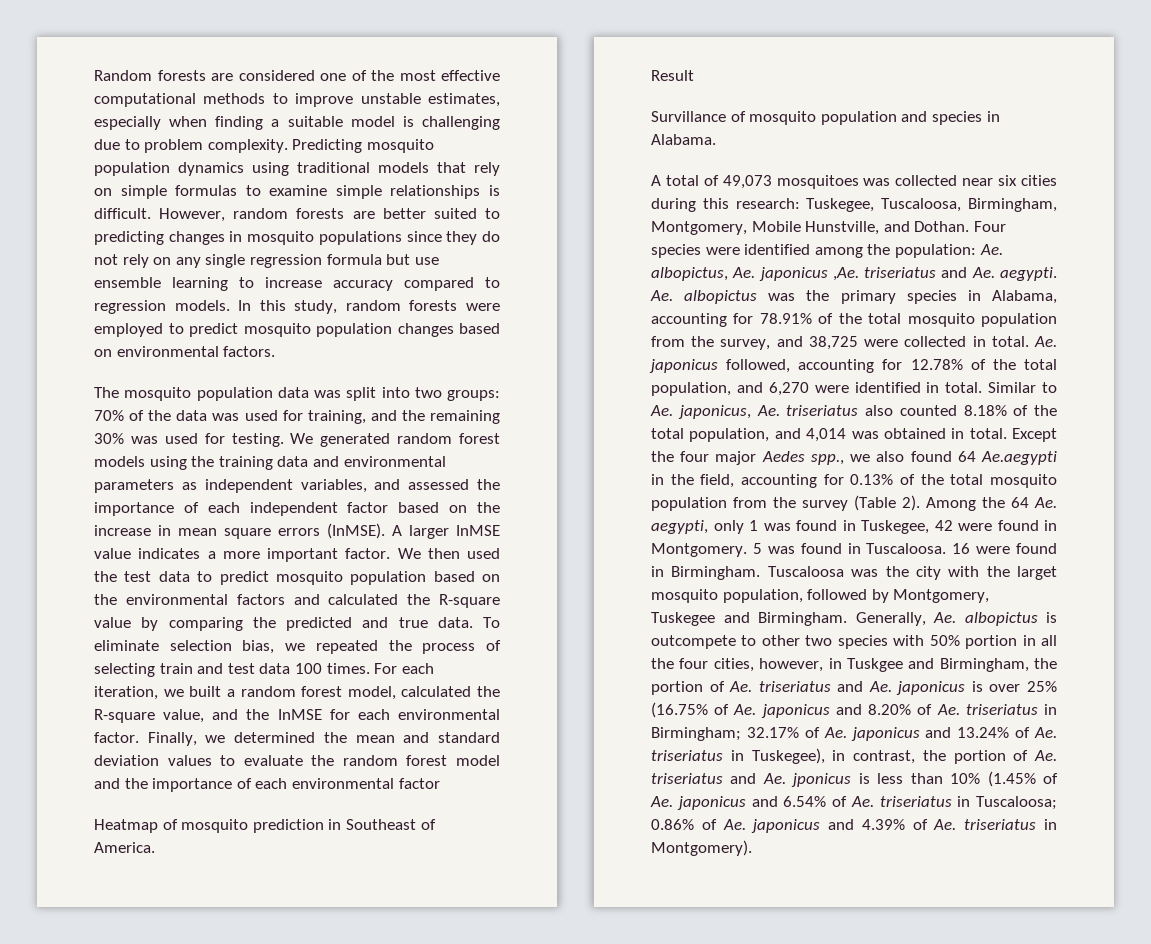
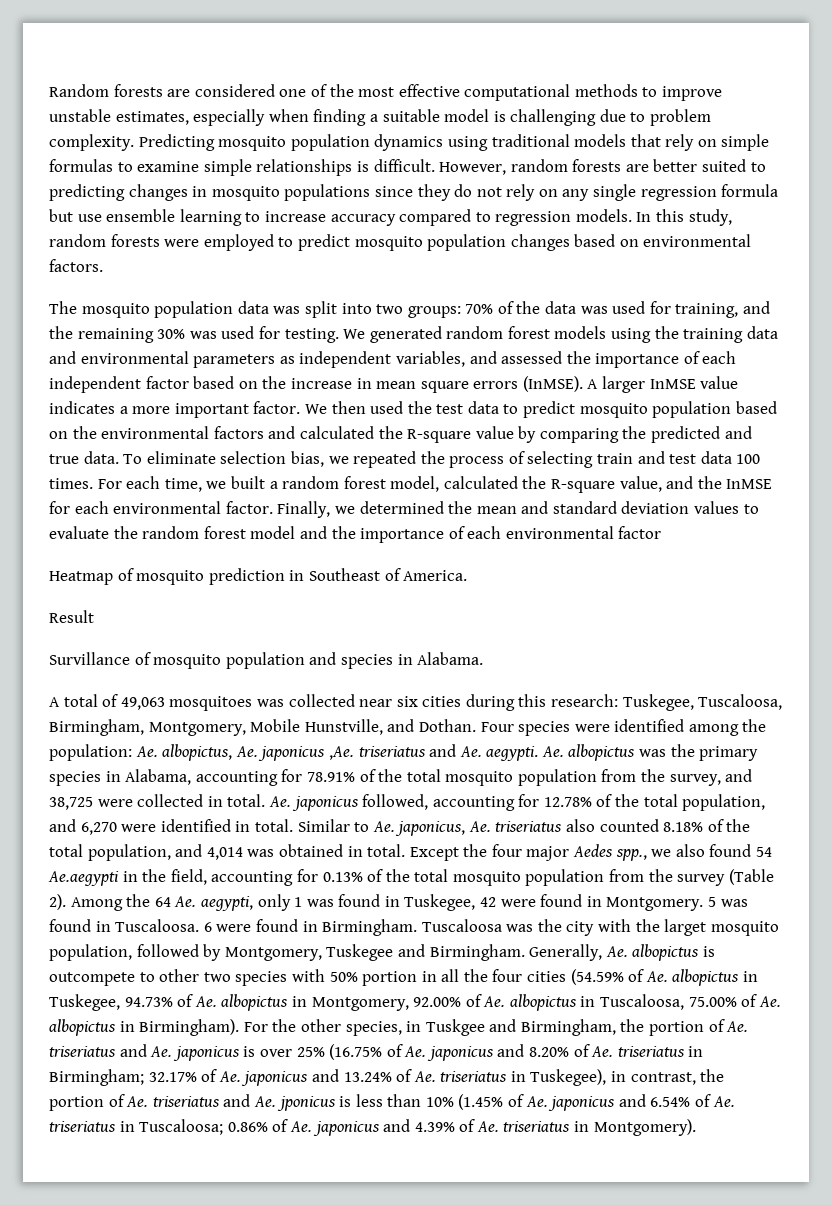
[94,686,158,700] iteration, -> [164,478,202,492] time,
[722,175,772,189] 49,073 -> [120,697,165,710] 49,063
[957,451,976,462] 64 -> [756,847,773,857] 54
[952,543,971,554] 16 -> [203,922,212,932] 6
[713,658,824,672] cities, however, -> [527,969,759,986] [49,994,781,1011] [49,1019,402,1036] cities (54.59% of Ae. albopictus in Tuskegee, 94.73% of Ae. albopictus in Montgomery, 92.00% of Ae. albopictus in Tuscaloosa, 75.00% of Ae. albopictus in Birmingham). For the other species,

